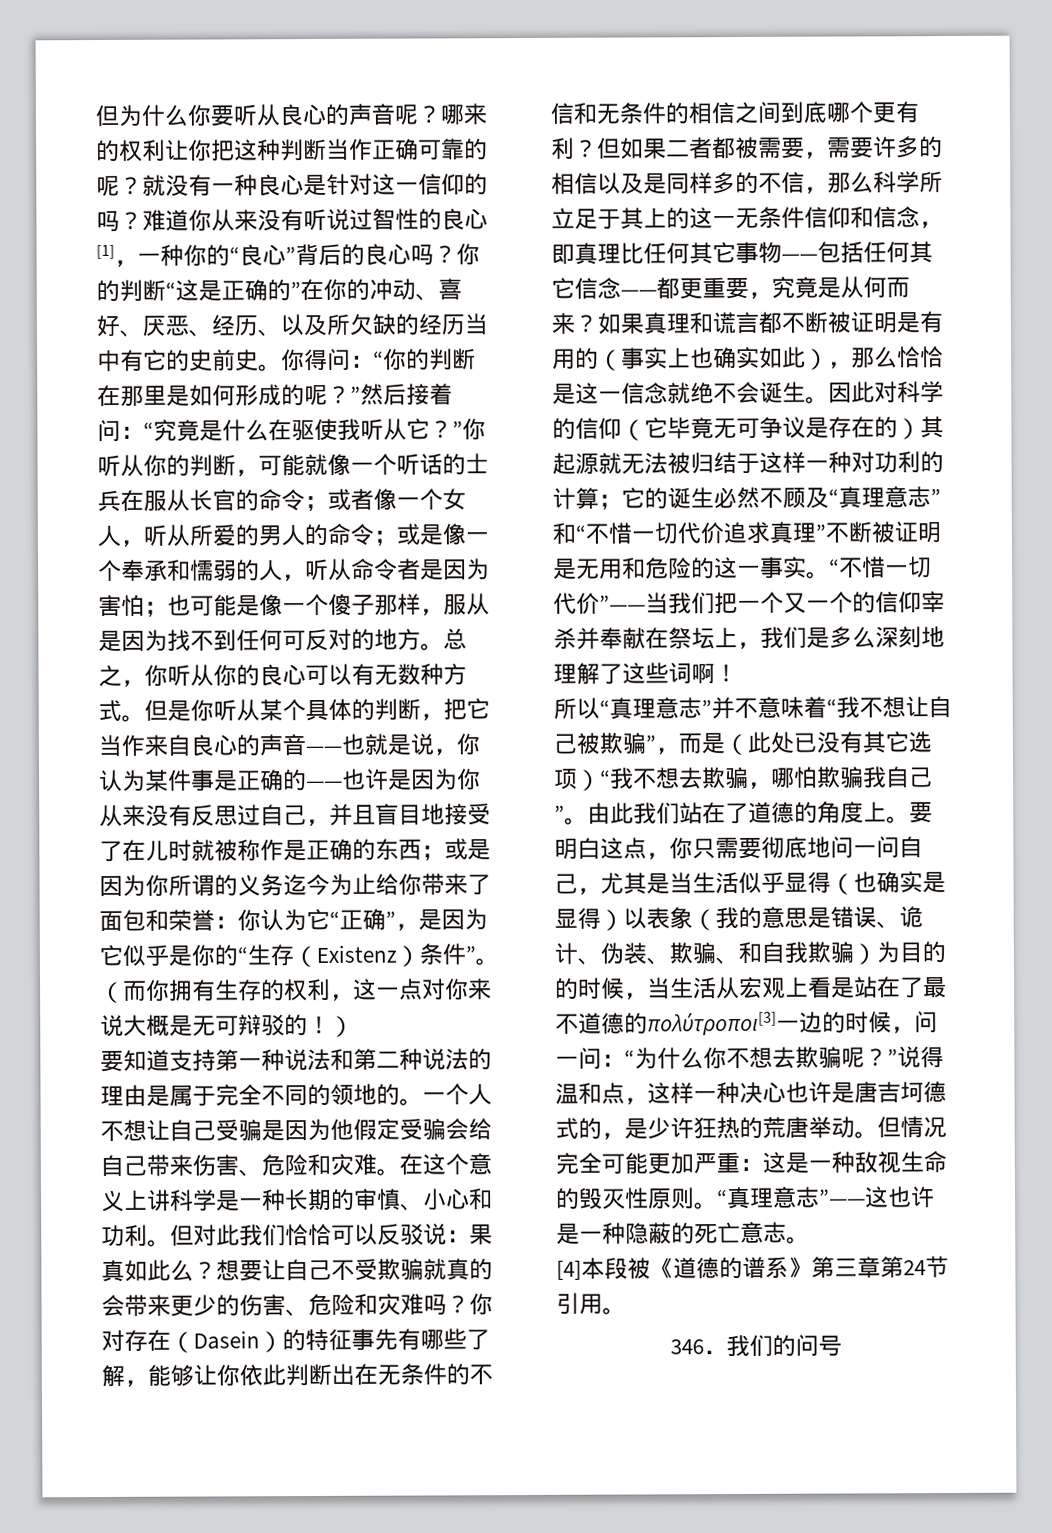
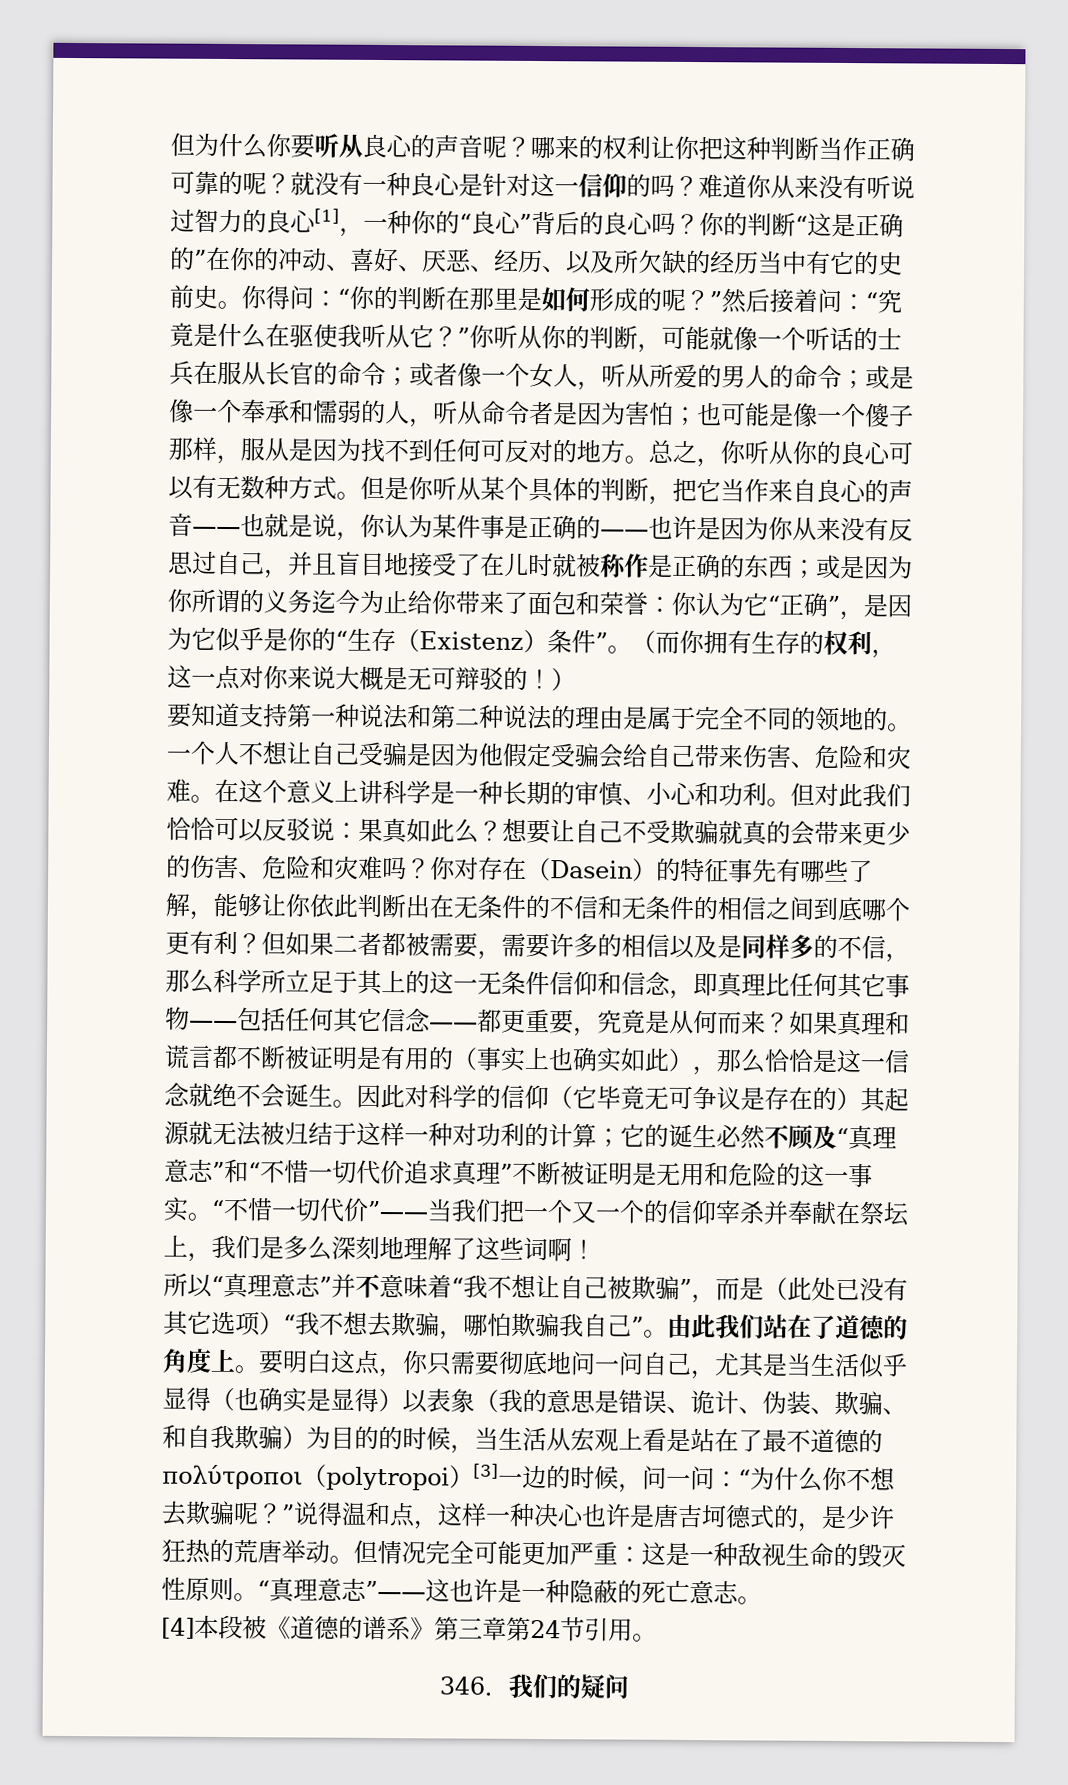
[395,208,419,231] 性 -> [218,208,243,234] 力
[647,1011,777,1036] πολύτροποι[3] -> [162,1463,499,1491] πολύτροποι（polytropoi）[3]
[795,1334,842,1357] 问号 -> [580,1674,629,1699] 疑问

